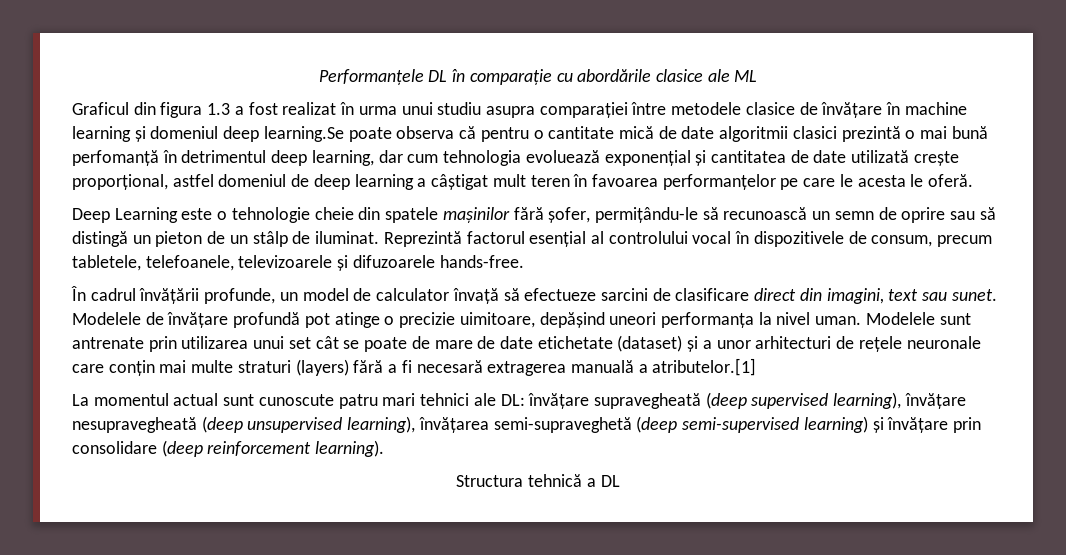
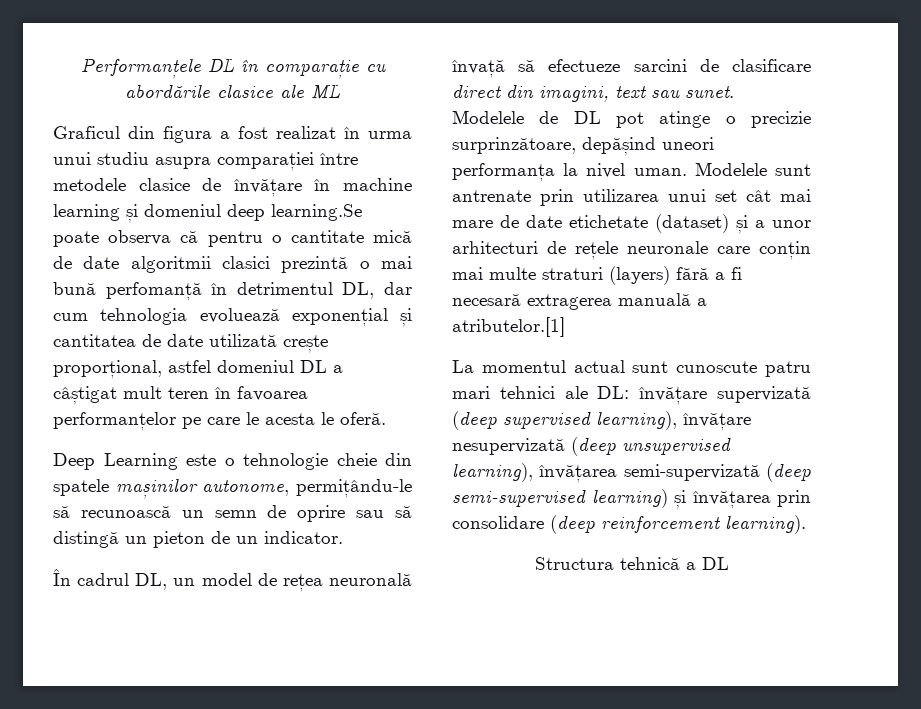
[207,103,231,115] 1.3 -> (212, 134) none
[271,150,374,166] deep learning, -> [342,282,375,299] DL,
[291,174,414,190] de deep learning -> [300,360,327,373] DL
[513,207,591,223] fără șofer, -> [202,480,290,496] autonome,
[252,231,993,247] [72,255,524,271] stâlp de iluminat. Reprezintă factorul esențial al controlului vocal în dispozitivele de consum, precum tabletele, telefoanele, televizoarele și difuzoarele hands-free. -> [264,531,343,544] indicator.
[139,288,276,304] învățării profunde, -> [135,573,168,590] DL,
[376,288,450,301] calculator -> [282,573,412,592] rețea neuronală
[167,312,301,328] învățare profundă -> [573,111,601,124] DL
[459,312,535,328] uimitoare, -> [452,137,576,154] surprinzătoare,
[343,336,430,352] se poate de -> [780,189,811,202] mai
[593,393,701,409] supravegheată -> [717,386,811,403] supervizată
[72,417,197,433] nesupravegheată -> [452,438,565,455] nesupervizată
[493,417,632,433] semi-supraveghetă -> [623,464,760,481] semi-supervizată
[887,417,949,433] învățare -> [692,491,771,509] învățarea

